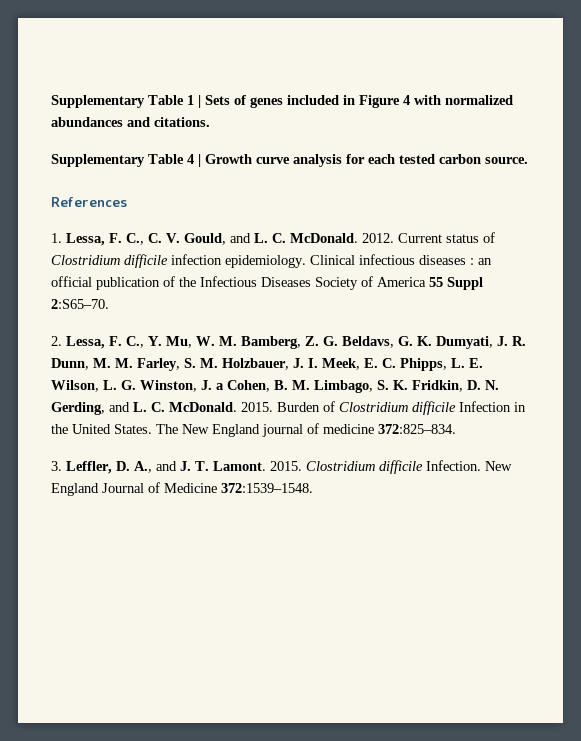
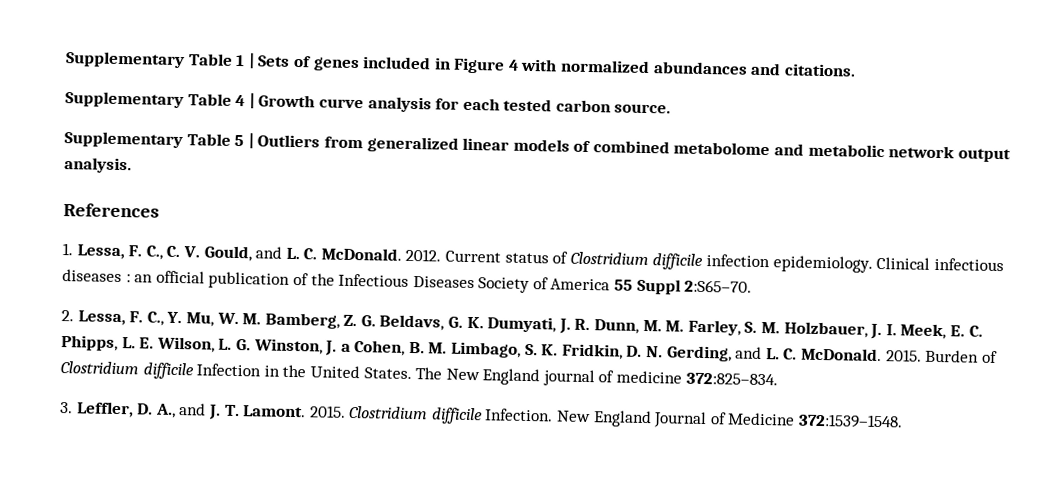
(528, 160) none -> [64,131,1011,163] [64,157,132,174] // Supplementary Table 5 | Outliers from generalized linear models of combined metabolome and metabolic network output analysis.

